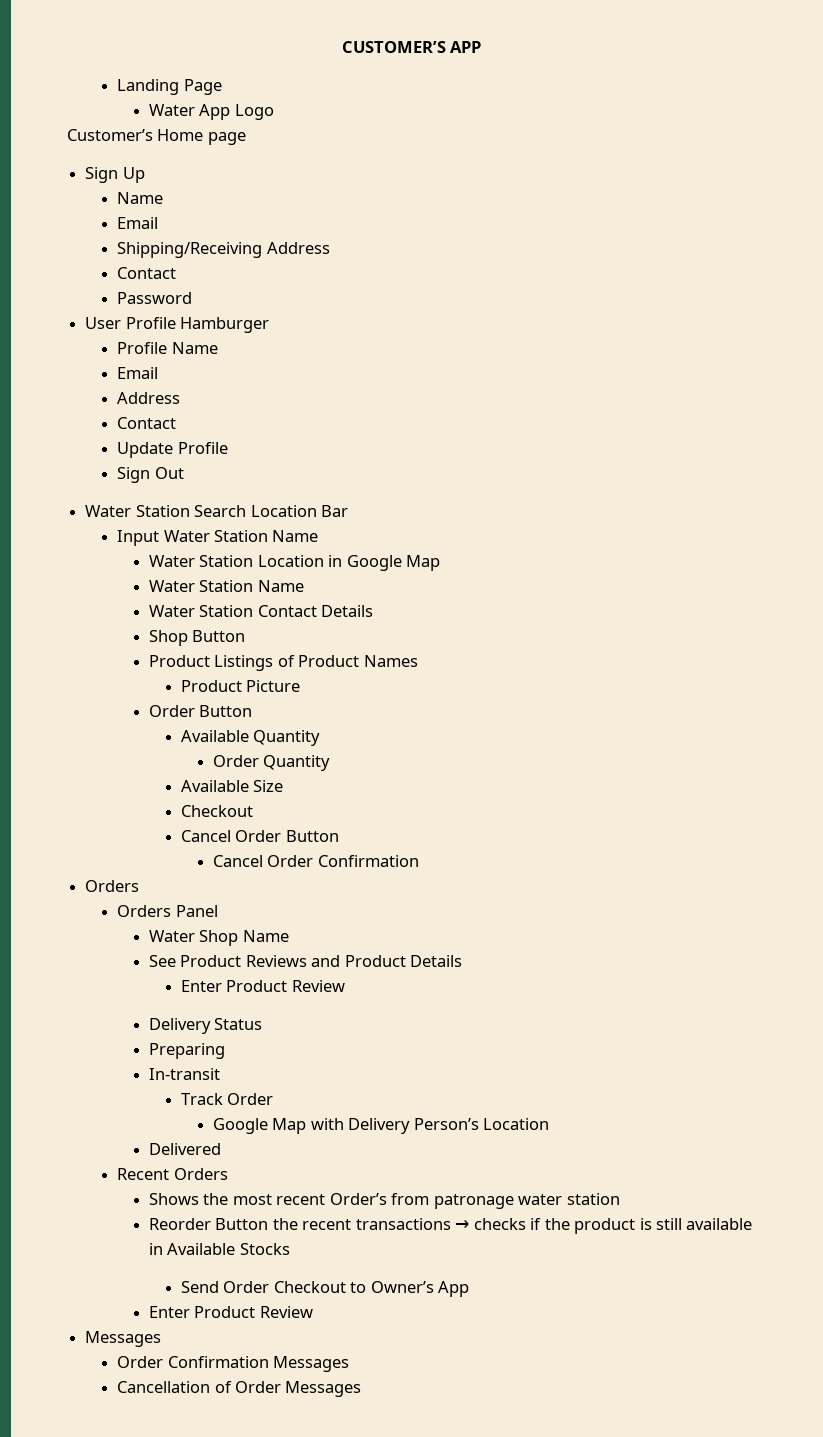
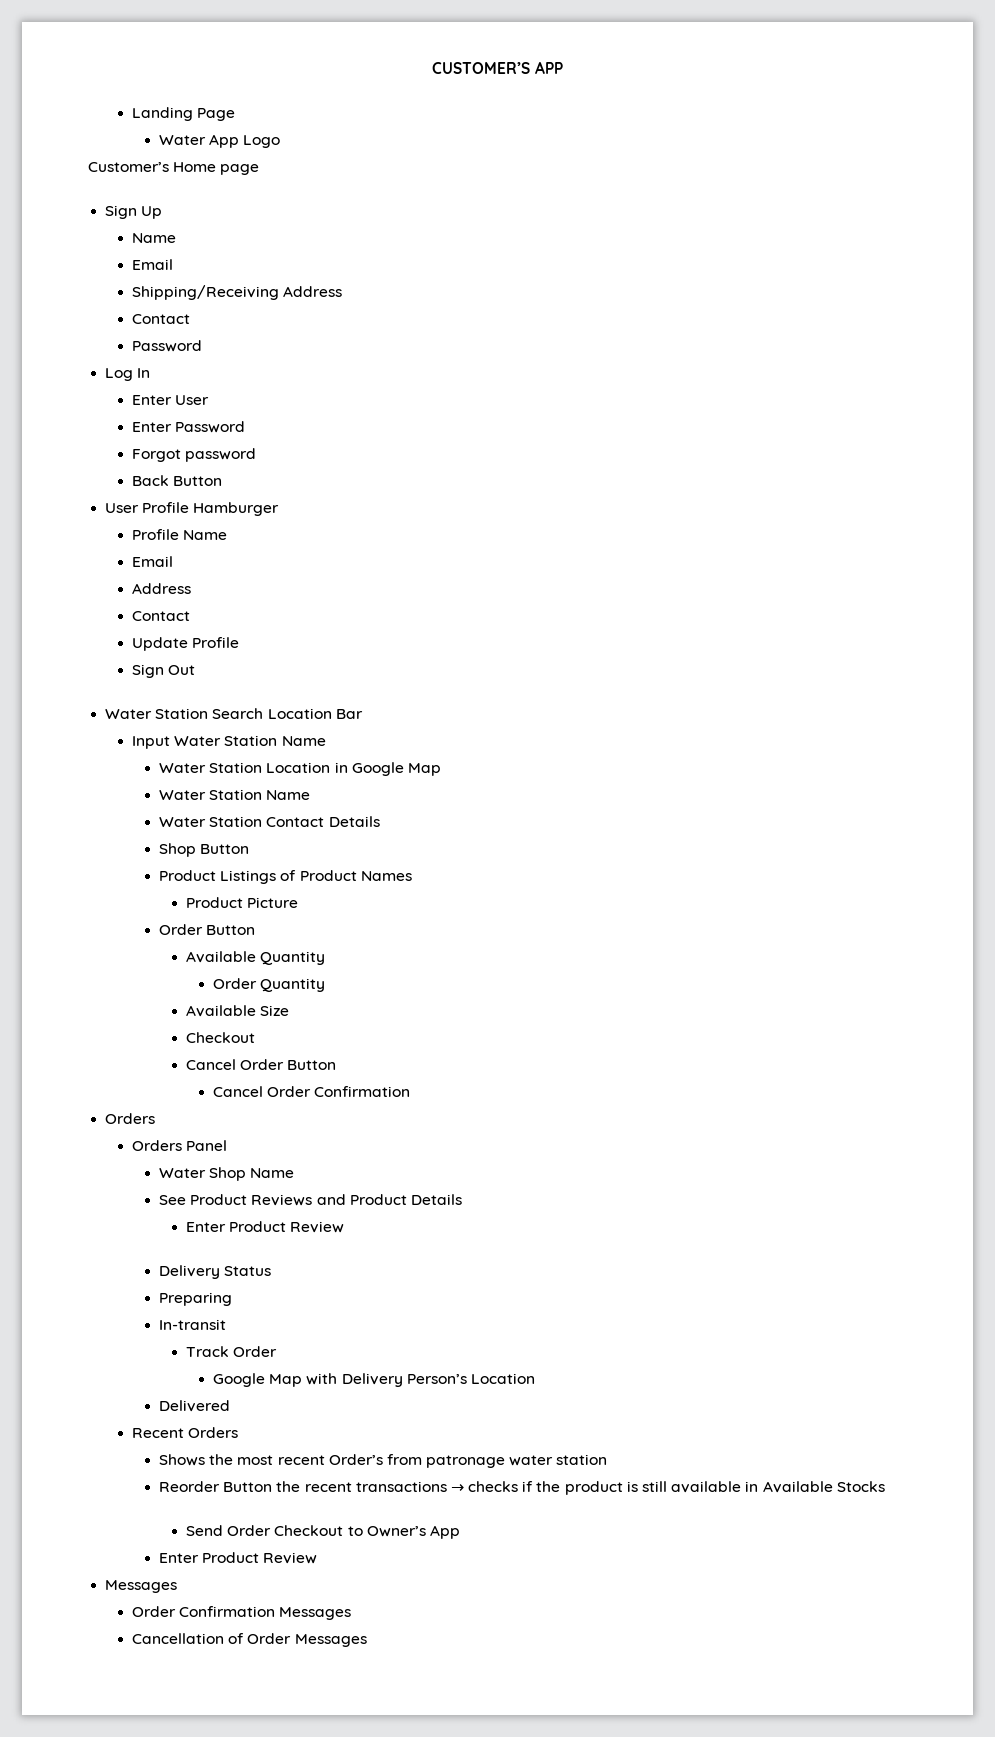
(193, 298) none -> [105,368,151,381] [132,395,210,405] [132,421,246,433] [132,448,257,462] [132,475,223,486] // Log In // Enter User // Enter Password // Forgot password // Back Button

